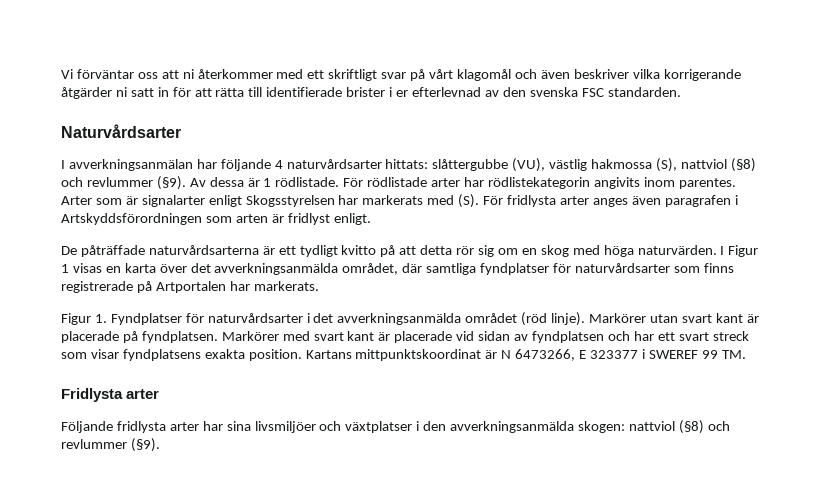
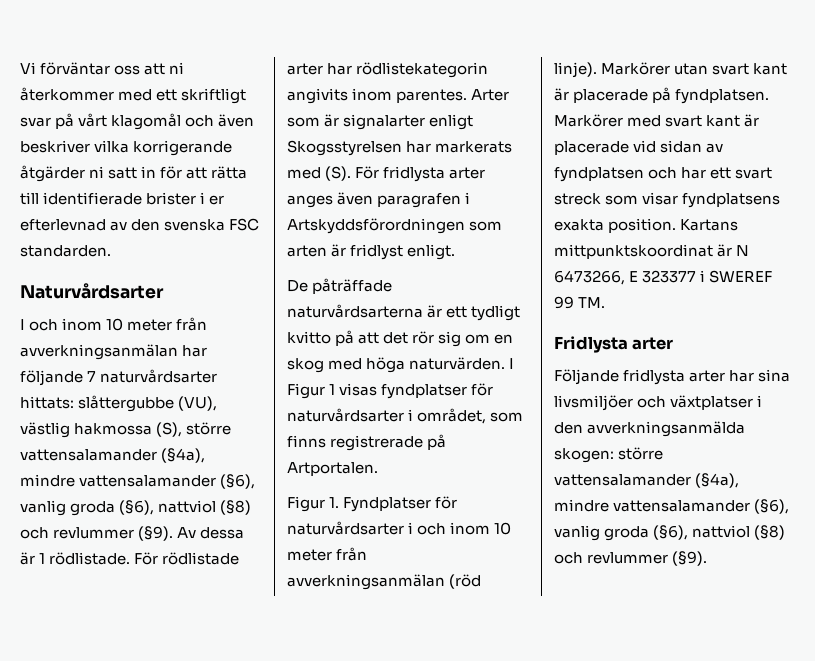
(65, 164) none -> [29,317,208,331] och inom 10 meter från
[274,160,283,169] 4 -> [87,371,97,382] 7
(678, 165) none -> [186,422,232,435] [20,448,206,463] [20,474,256,489] [20,500,155,516] större vattensalamander (§4a), mindre vattensalamander (§6), vanlig groda (§6),
[420,245,453,255] detta -> [383,332,409,344] det
[105,263,477,275] en karta över det avverkningsanmälda området, där samtliga -> (378, 389) none
(670, 268) none -> [408,408,487,424] i området,
[155,281,319,293] Artportalen har markerats. -> [287,462,378,476] Artportalen.
[313,313,518,325] det avverkningsanmälda området -> [417,522,512,535] [287,547,368,561] [287,574,445,590] och inom 10 meter från avverkningsanmälan
(626, 427) none -> [618,447,664,460] [554,473,740,488] [554,499,790,514] [554,525,689,541] större vattensalamander (§4a), mindre vattensalamander (§6), vanlig groda (§6),

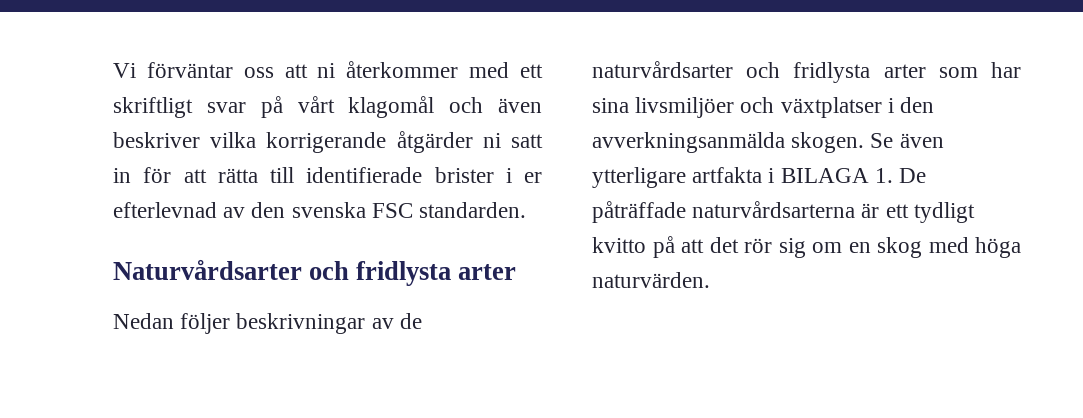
[20,317,208,331] [20,344,208,360] [20,369,218,386] [20,395,218,412] [20,422,232,438] [20,448,206,463] [20,474,256,489] [20,500,252,516] [20,526,245,541] [20,552,240,565] [287,62,489,78] [287,88,510,104] [287,114,474,130] [287,140,513,156] [287,166,486,182] [287,192,471,208] [287,218,503,234] [287,244,456,260] // I och inom 10 meter från avverkningsanmälan har följande 7 naturvårdsarter hittats: slåttergubbe (VU), västlig hakmossa (S), större vattensalamander (§4a), mindre vattensalamander (§6), vanlig groda (§6), nattviol (§8) och revlummer (§9). Av dessa är 1 rödlistade. För rödlistade arter har rödlistekategorin angivits inom parentes. Arter som är signalarter enligt Skogsstyrelsen har markerats med (S). För fridlysta arter anges även paragrafen i Artskyddsförordningen som arten är fridlyst enligt. // -> [309,261,517,286] [113,313,422,334] [592,61,1021,83] [592,97,935,118] [592,132,944,153] [592,167,893,188] och fridlysta arter // Nedan följer beskrivningar av de naturvårdsarter och fridlysta arter som har sina livsmiljöer och växtplatser i den avverkningsanmälda skogen. Se även ytterligare artfakta i BILAGA 1.
[509,358,515,369] [287,383,494,399] [287,408,524,424] [287,434,447,451] [287,462,378,476] [287,496,458,512] [287,521,512,535] [287,547,368,561] [287,574,482,590] [554,62,788,78] [554,87,770,104] [554,114,760,127] [554,140,724,155] [554,167,773,182] [554,192,781,208] [554,218,739,233] [554,244,750,259] [554,270,773,285] [554,296,606,309] [554,336,674,353] [554,369,791,385] [554,395,763,411] [554,421,746,437] [554,447,664,463] [554,473,740,488] [554,499,790,514] [554,525,786,541] [554,551,708,566] I Figur 1 visas fyndplatser för naturvårdsarter i området, som finns registrerade på Artportalen. // Figur 1. Fyndplatser för naturvårdsarter i och inom 10 meter från avverkningsanmälan (röd linje). Markörer utan svart kant är placerade på fyndplatsen. Markörer med svart kant är placerade vid sidan av fyndplatsen och har ett svart streck som visar fyndplatsens exakta position. Kartans mittpunktskoordinat är N 6473266, E 323377 i SWEREF 99 TM. // Fridlysta arter // Följande fridlysta arter har sina livsmiljöer och växtplatser i den avverkningsanmälda skogen: större vattensalamander (§4a), mindre vattensalamander (§6), vanlig groda (§6), nattviol (§8) och revlummer (§9). -> (710, 280) none

